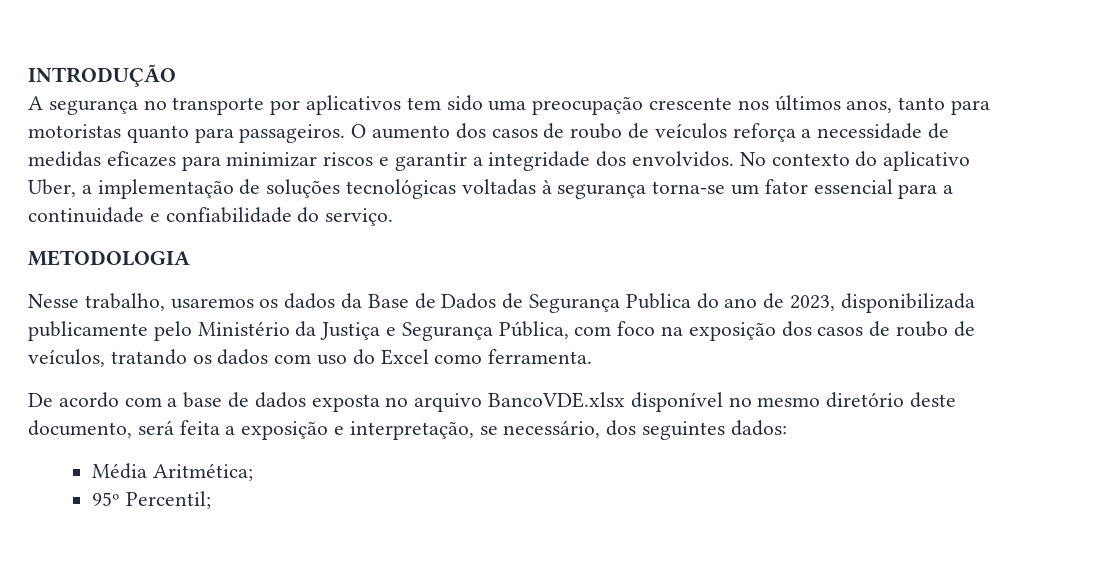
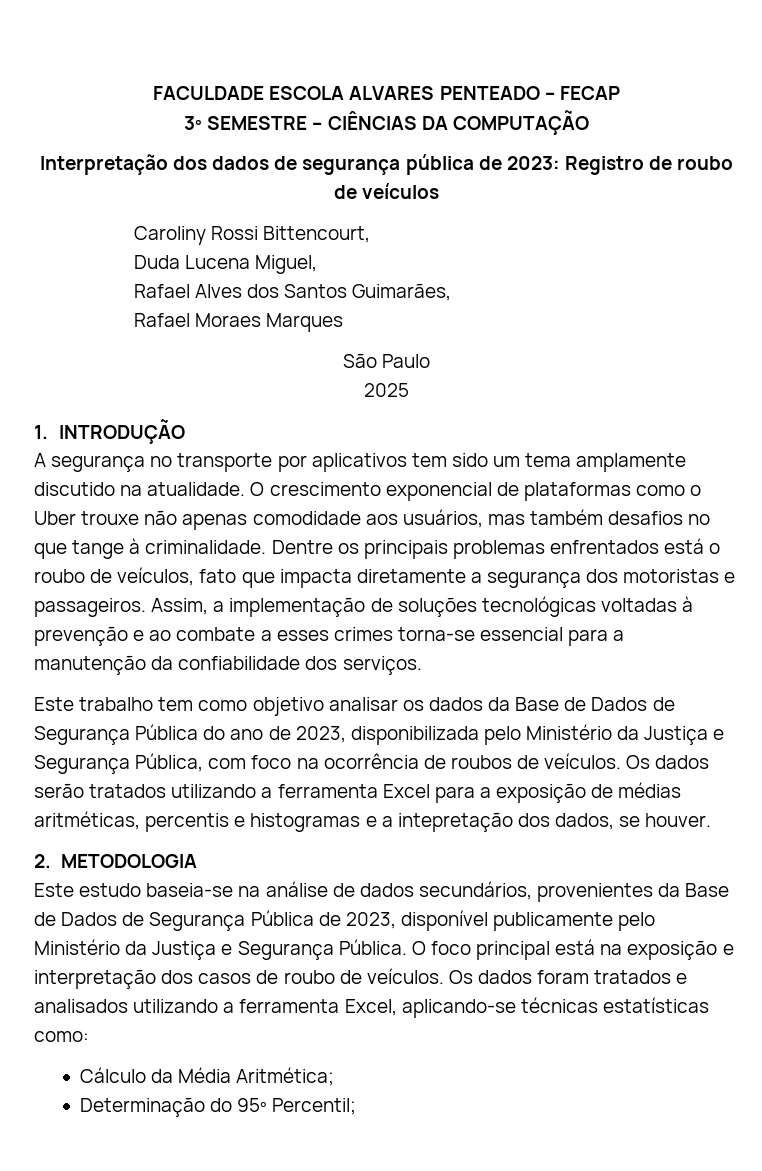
(28, 75) none -> [153,86,620,100] [184,110,589,135] [39,154,734,175] [333,183,440,199] [133,226,371,245] [133,255,318,274] [133,283,452,301] [133,313,344,332] [342,353,431,368] [364,383,409,397] [34,425,48,439] FACULDADE ESCOLA ALVARES PENTEADO – FECAP // 3º SEMESTRE – CIÊNCIAS DA COMPUTAÇÃO // Interpretação dos dados de segurança pública de 2023: Registro de roubo de veículos // Caroliny Rossi Bittencourt, // Duda Lucena Miguel, // Rafael Alves dos Santos Guimarães, // Rafael Moraes Marques // São Paulo // 2025 // 1.
[488,95,991,115] [28,123,950,143] [28,151,971,171] [28,179,76,197] uma preocupação crescente nos últimos anos, tanto para motoristas quanto para passageiros. O aumento dos casos de roubo de veículos reforça a necessidade de medidas eficazes para minimizar riscos e garantir a integridade dos envolvidos. No contexto do aplicativo Uber, -> [493,453,687,472] [34,482,702,501] [34,509,711,530] [34,538,721,559] [34,567,736,588] [34,598,209,617] um tema amplamente discutido na atualidade. O crescimento exponencial de plataformas como o Uber trouxe não apenas comodidade aos usuários, mas também desafios no que tange à criminalidade. Dentre os principais problemas enfrentados está o roubo de veículos, fato que impacta diretamente a segurança dos motoristas e passageiros. Assim,
[557,179,954,199] [28,207,394,226] [28,250,190,266] [28,293,254,311] segurança torna-se um fator essencial para a continuidade e confiabilidade do serviço. // METODOLOGIA // Nesse trabalho, usaremos -> [34,626,625,646] [34,655,422,675] [34,697,398,716] prevenção e ao combate a esses crimes torna-se essencial para a manutenção da confiabilidade dos serviços. // Este trabalho tem como objetivo analisar
[625,293,691,309] Publica -> [135,724,199,740] Pública
[28,321,148,341] publicamente -> (479, 735) none
[688,321,975,341] [28,349,593,367] [28,392,957,412] [28,420,787,440] exposição dos casos de roubo de veículos, tratando os dados com uso do Excel como ferramenta. // De acordo com a base de dados exposta no arquivo BancoVDE.xlsx disponível no mesmo diretório deste documento, será feita a exposição e interpretação, se necessário, dos seguintes dados: // -> [323,753,710,769] [34,782,682,803] [34,811,712,832] [34,854,197,868] [34,881,730,902] [34,910,656,931] [34,939,734,960] [34,968,688,989] [34,997,709,1018] [34,1031,89,1042] [79,1067,173,1083] ocorrência de roubos de veículos. Os dados serão tratados utilizando a ferramenta Excel para a exposição de médias aritméticas, percentis e histogramas e a intepretação dos dados, se houver. // 2. METODOLOGIA // Este estudo baseia-se na análise de dados secundários, provenientes da Base de Dados de Segurança Pública de 2023, disponível publicamente pelo Ministério da Justiça e Segurança Pública. O foco principal está na exposição e interpretação dos casos de roubo de veículos. Os dados foram tratados e analisados utilizando a ferramenta Excel, aplicando-se técnicas estatísticas como: // Cálculo da
(253, 472) none -> [79,1097,232,1117] Determinação do

